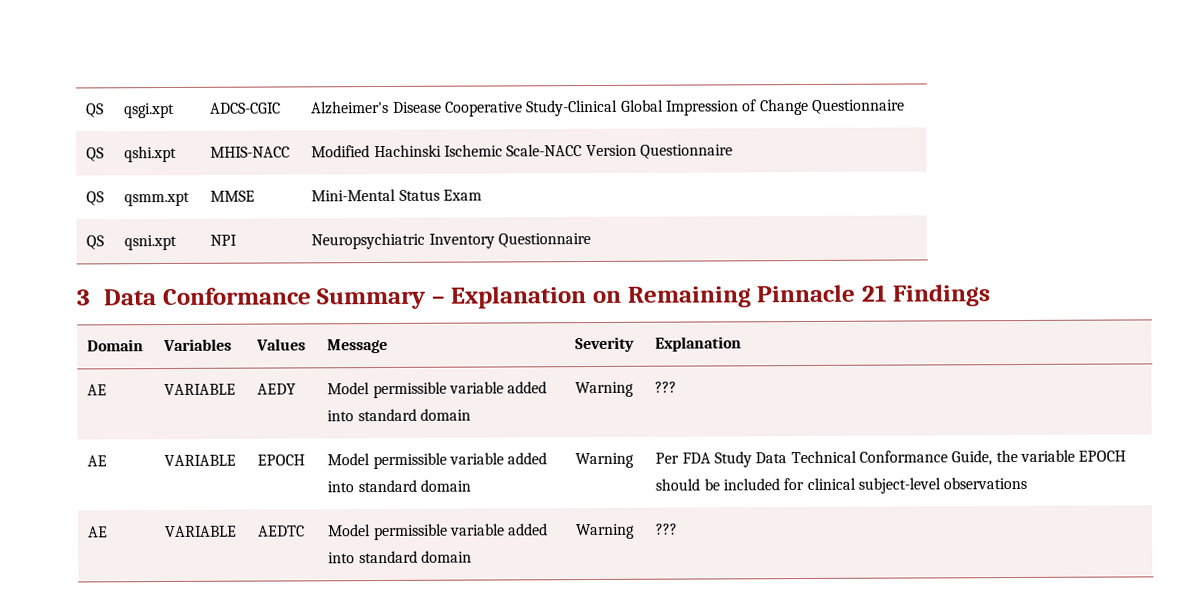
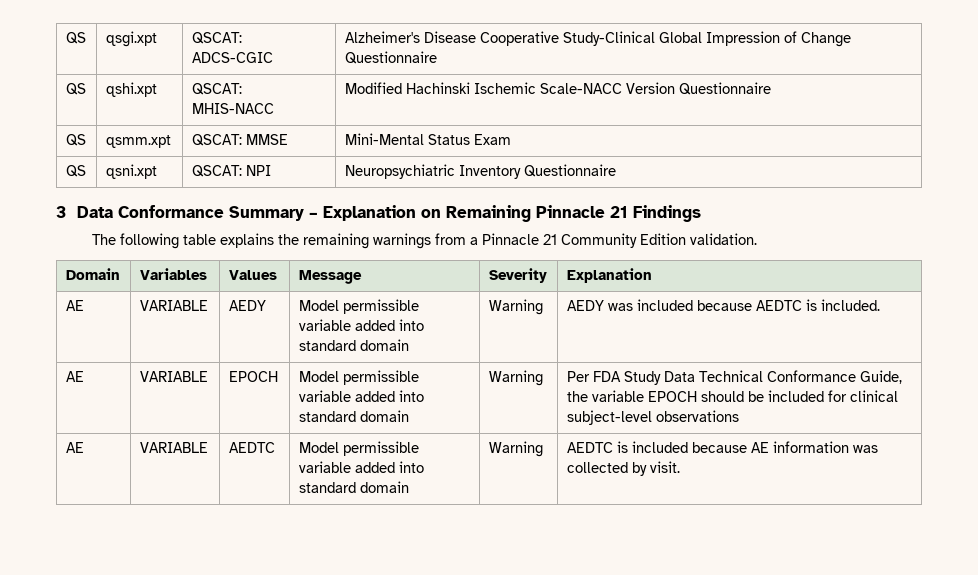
(176, 110) none -> [191,32,242,44] QSCAT:
(178, 154) none -> [191,83,242,95] QSCAT:
(191, 199) none -> [191,134,242,146] QSCAT:
(178, 242) none -> [191,165,242,177] QSCAT:
(991, 295) none -> [91,233,757,249] // The following table explains the remaining warnings from a Pinnacle 21 Community Edition validation.
[655,381,678,393] ??? -> [566,299,880,311] AEDY was included because AEDTC is included.
[656,523,679,535] ??? -> [566,441,878,453] [566,461,680,476] AEDTC is included because AE information was collected by visit.

